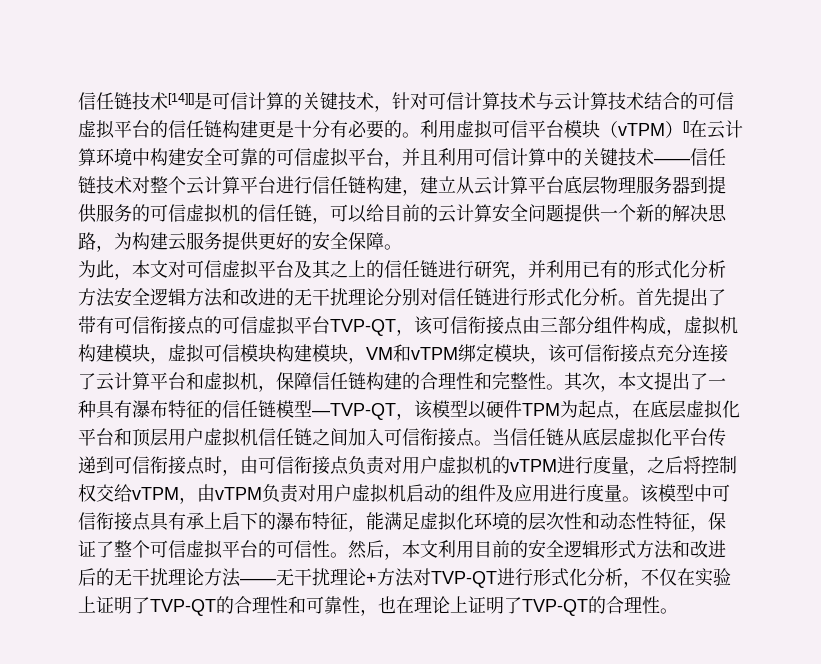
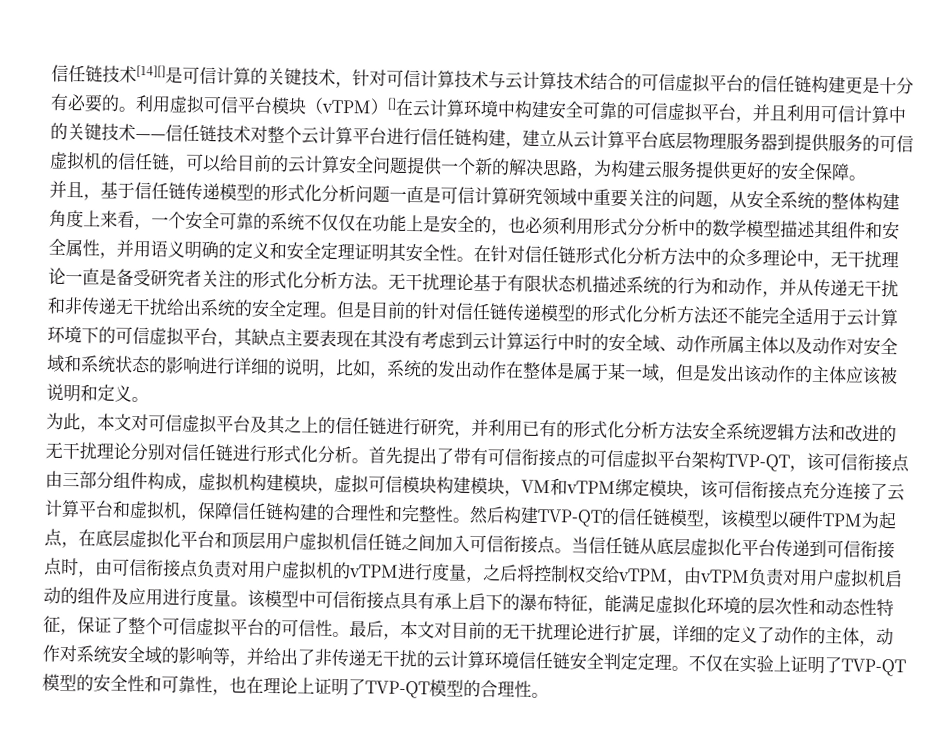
(402, 247) none -> [49,180,900,211] [49,209,900,241] [48,238,899,270] [48,267,899,298] [47,296,899,327] [47,325,898,356] [46,354,898,385] [46,383,149,403] // 并且，基于信任链传递模型的形式化分析问题一直是可信计算研究领域中重要关注的问题，从安全系统的整体构建角度上来看，一个安全可靠的系统不仅仅在功能上是安全的，也必须利用形式分分析中的数学模型描述其组件和安全属性，并用语义明确的定义和安全定理证明其安全性。在针对信任链形式化分析方法中的众多理论中，无干扰理论一直是备受研究者关注的形式化分析方法。无干扰理论基于有限状态机描述系统的行为和动作，并从传递无干扰和非传递无干扰给出系统的安全定理。但是目前的针对信任链传递模型的形式化分析方法还不能完全适用于云计算环境下的可信虚拟平台，其缺点主要表现在其没有考虑到云计算运行中时的安全域、动作所属主体以及动作对安全域和系统状态的影响进行详细的说明，比如，系统的发出动作在整体是属于某一域，但是发出该动作的主体应该被说明和定义。
(150, 296) none -> [726,422,761,441] 系统
(330, 325) none -> [691,451,726,469] 架构
[564,372,726,392] [78,400,204,419] 其次，本文提出了一种具有瀑布特征 -> [469,505,603,527] 然后构建TVP-QT
[312,403,396,420] —TVP-QT -> (705, 518) none
[348,540,367,559] 然 -> [349,620,367,638] 最
[438,539,726,559] [78,568,641,588] 利用目前的安全逻辑形式方法和改进后的无干扰理论方法——无干扰理论+方法对TVP-QT进行形式化分析， -> [434,621,894,647] [42,644,689,672] 对目前的无干扰理论进行扩展，详细的定义了动作的主体，动作对系统安全域的影响等，并给出了非传递无干扰的云计算环境信任链安全判定定理。
[216,596,270,614] 的合理 -> [42,673,128,693] 模型的安全
(588, 607) none -> [429,679,464,697] 模型

